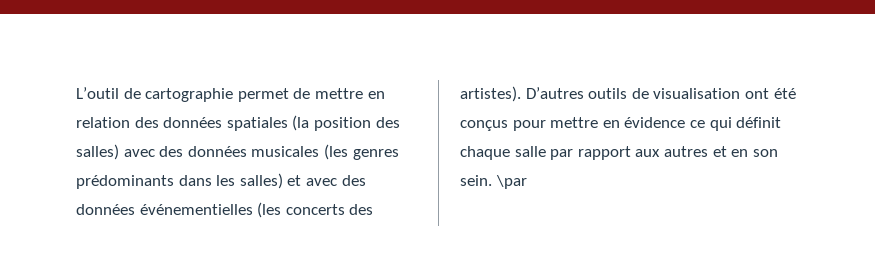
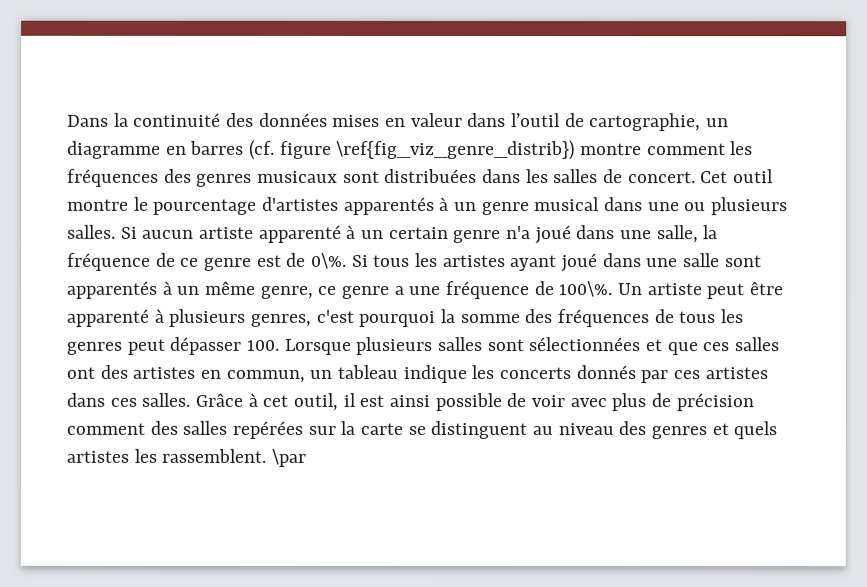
[76,87,385,102] [76,115,400,131] [76,144,399,160] [76,173,366,189] [76,202,374,218] [460,86,796,102] [460,117,782,131] [460,146,778,160] [460,175,492,186] L’outil de cartographie permet de mettre en relation des données spatiales (la position des salles) avec des données musicales (les genres prédominants dans les salles) et avec des données événementielles (les concerts des artistes). D’autres outils de visualisation ont été conçus pour mettre en évidence ce qui définit chaque salle par rapport aux autres et en son sein. -> [67,112,730,132] [67,139,754,161] [67,168,775,187] [67,196,789,216] [67,224,719,245] [67,252,762,273] [66,280,785,300] [66,308,744,328] [66,336,780,356] [66,364,768,384] [66,392,754,412] [66,420,778,440] [66,448,267,463] Dans la continuité des données mises en valeur dans l’outil de cartographie, un diagramme en barres (cf. figure \ref{fig_viz_genre_distrib}) montre comment les fréquences des genres musicaux sont distribuées dans les salles de concert. Cet outil montre le pourcentage d'artistes apparentés à un genre musical dans une ou plusieurs salles. Si aucun artiste apparenté à un certain genre n'a joué dans une salle, la fréquence de ce genre est de 0\%. Si tous les artistes ayant joué dans une salle sont apparentés à un même genre, ce genre a une fréquence de 100\%. Un artiste peut être apparenté à plusieurs genres, c'est pourquoi la somme des fréquences de tous les genres peut dépasser 100. Lorsque plusieurs salles sont sélectionnées et que ces salles ont des artistes en commun, un tableau indique les concerts donnés par ces artistes dans ces salles. Grâce à cet outil, il est ainsi possible de voir avec plus de précision comment des salles repérées sur la carte se distinguent au niveau des genres et quels artistes les rassemblent.

